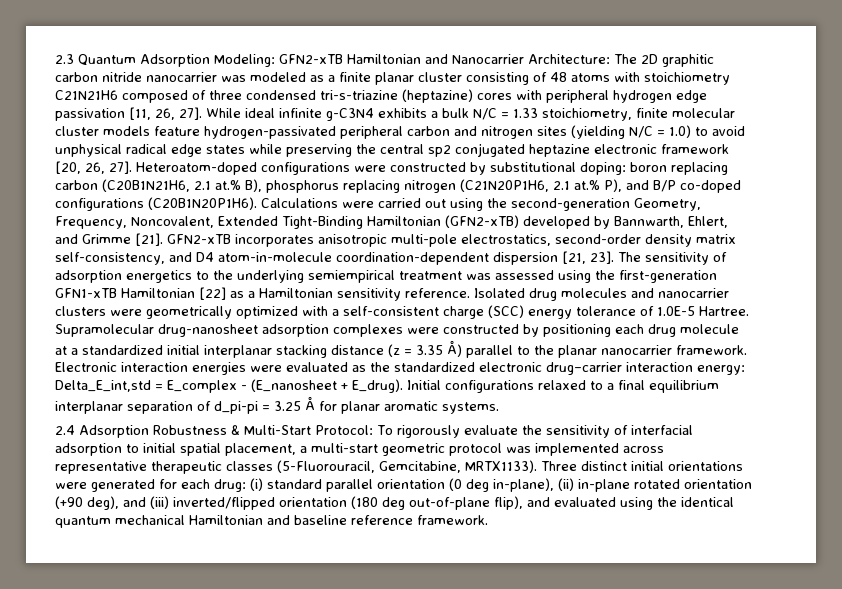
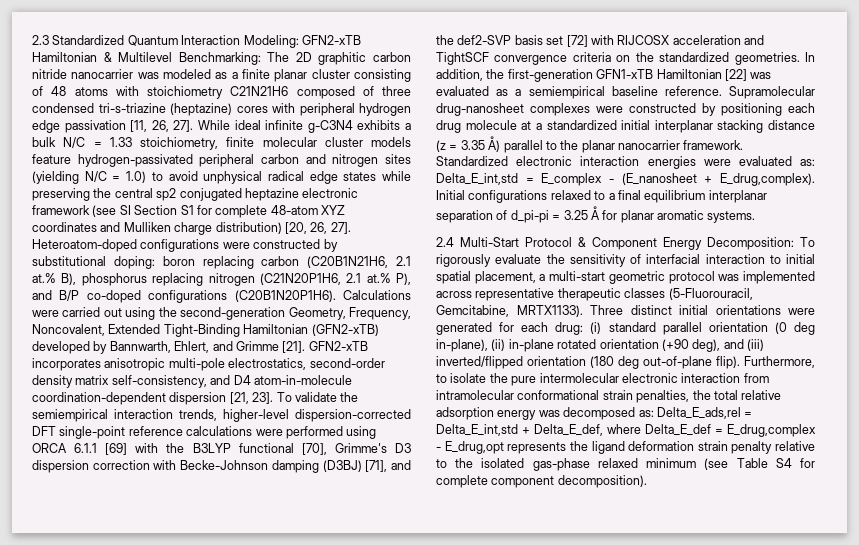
[78,54,610,67] Quantum Adsorption Modeling: GFN2-xTB Hamiltonian and Nanocarrier Architecture: -> [52,35,361,48] [32,52,261,65] Standardized Quantum Interaction Modeling: GFN2-xTB Hamiltonian & Multilevel Benchmarking:
(729, 149) none -> [92,205,345,218] [32,222,282,235] (see SI Section S1 for complete 48-atom XYZ coordinates and Mulliken charge distribution)
[618,252,727,265] [55,270,591,283] The sensitivity of adsorption energetics to the underlying semiempirical treatment was assessed using -> [276,392,359,402] [32,409,411,422] [32,426,377,439] [32,443,411,455] [32,460,412,473] [436,35,764,47] [436,52,815,65] [436,69,483,81] To validate the semiempirical interaction trends, higher-level dispersion-corrected DFT single-point reference calculations were performed using ORCA 6.1.1 [69] with the B3LYP functional [70], Grimme's D3 dispersion correction with Becke-Johnson damping (D3BJ) [71], and the def2-SVP basis set [72] with RIJCOSX acceleration and TightSCF convergence criteria on the standardized geometries. In addition,
[230,288,729,301] [55,305,749,319] as a Hamiltonian sensitivity reference. Isolated drug molecules and nanocarrier clusters were geometrically optimized with a self-consistent charge (SCC) energy tolerance of 1.0E-5 Hartree. -> [750,72,772,79] [436,86,722,99] was evaluated as a semiempirical baseline reference.
[262,324,329,337] adsorption -> (524, 109) none
[55,362,117,372] Electronic -> [436,156,573,166] Standardized electronic
[352,362,745,375] as the standardized electronic drug–carrier interaction energy: -> [800,159,815,166] as:
[352,379,403,393] E_drug). -> [720,173,815,186] E_drug,complex).
[79,425,373,438] Adsorption Robustness & Multi-Start Protocol: -> [460,237,794,250] Multi-Start Protocol & Component Energy Decomposition:
[55,443,122,456] adsorption -> [705,254,765,264] interaction
[494,496,734,510] [55,515,488,528] flip), and evaluated using the identical quantum mechanical Hamiltonian and baseline reference framework. -> [716,356,815,369] [436,373,769,386] [436,390,782,403] [436,407,753,420] [436,424,816,437] [436,441,815,454] [436,458,815,471] [436,475,647,488] flip). Furthermore, to isolate the pure intermolecular electronic interaction from intramolecular conformational strain penalties, the total relative adsorption energy was decomposed as: Delta_E_ads,rel = Delta_E_int,std + Delta_E_def, where Delta_E_def = E_drug,complex - E_drug,opt represents the ligand deformation strain penalty relative to the isolated gas-phase relaxed minimum (see Table S4 for complete component decomposition).

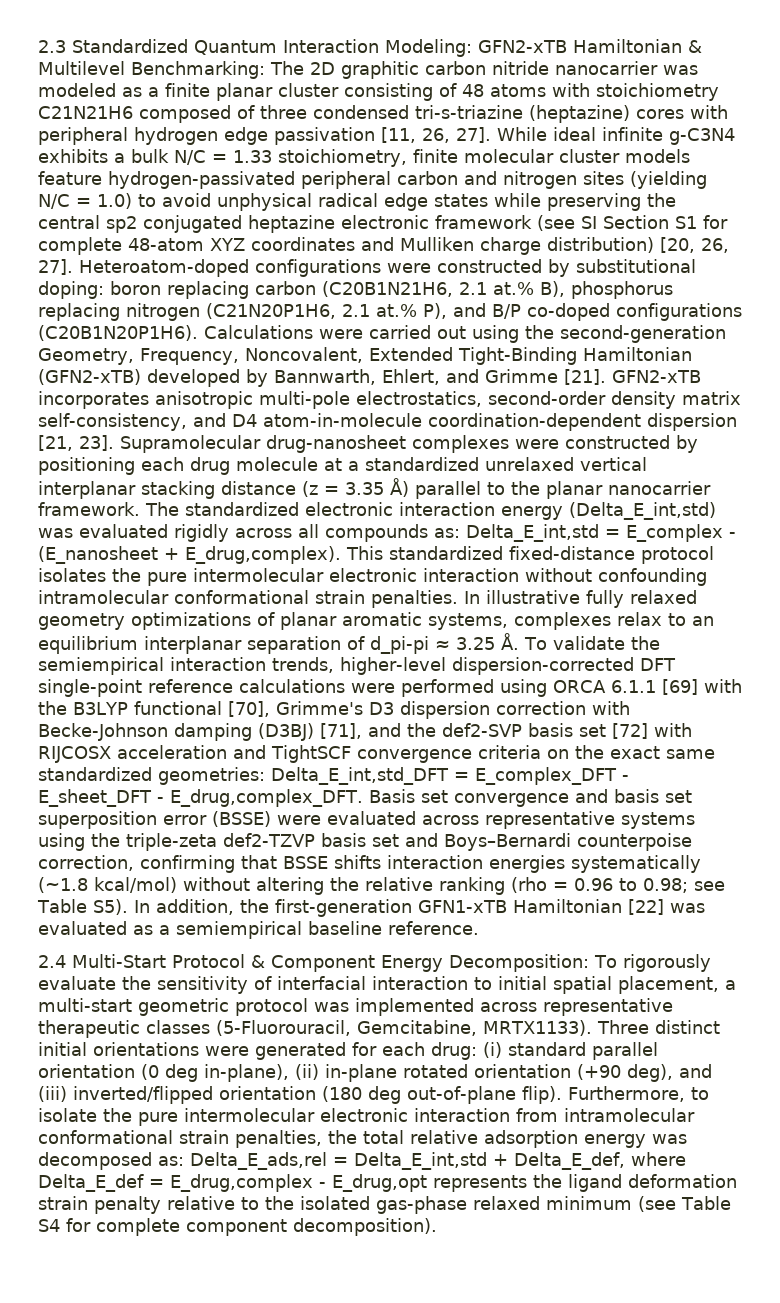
(274, 398) none -> [120,435,698,453] [38,457,647,475] [38,478,711,499] [38,502,716,520] [38,524,736,542] [38,546,714,564] [38,568,707,586] [38,590,697,608] [38,612,714,630] [38,633,519,654] Supramolecular drug-nanosheet complexes were constructed by positioning each drug molecule at a standardized unrelaxed vertical interplanar stacking distance (z = 3.35 Å) parallel to the planar nanocarrier framework. The standardized electronic interaction energy (Delta_E_int,std) was evaluated rigidly across all compounds as: Delta_E_int,std = E_complex - (E_nanosheet + E_drug,complex). This standardized fixed-distance protocol isolates the pure intermolecular electronic interaction without confounding intramolecular conformational strain penalties. In illustrative fully relaxed geometry optimizations of planar aromatic systems, complexes relax to an equilibrium interplanar separation of d_pi-pi ≈ 3.25 Å.
[659,52,800,65] standardized geometries. -> [610,746,715,759] [38,767,629,785] [38,789,692,807] [38,811,695,829] [38,833,692,851] [38,855,701,873] [38,877,725,895] [37,899,128,915] exact same standardized geometries: Delta_E_int,std_DFT = E_complex_DFT - E_sheet_DFT - E_drug,complex_DFT. Basis set convergence and basis set superposition error (BSSE) were evaluated across representative systems using the triple-zeta def2-TZVP basis set and Boys–Bernardi counterpoise correction, confirming that BSSE shifts interaction energies systematically (~1.8 kcal/mol) without altering the relative ranking (rho = 0.96 to 0.98; see Table S5).
[729,86,815,99] [436,103,815,116] [436,120,815,133] [436,136,744,153] [436,156,815,169] [436,173,815,186] [436,190,767,203] [436,206,756,223] Supramolecular drug-nanosheet complexes were constructed by positioning each drug molecule at a standardized initial interplanar stacking distance (z = 3.35 Å) parallel to the planar nanocarrier framework. Standardized electronic interaction energies were evaluated as: Delta_E_int,std = E_complex - (E_nanosheet + E_drug,complex). Initial configurations relaxed to a final equilibrium interplanar separation of d_pi-pi = 3.25 Å for planar aromatic systems. -> (479, 928) none

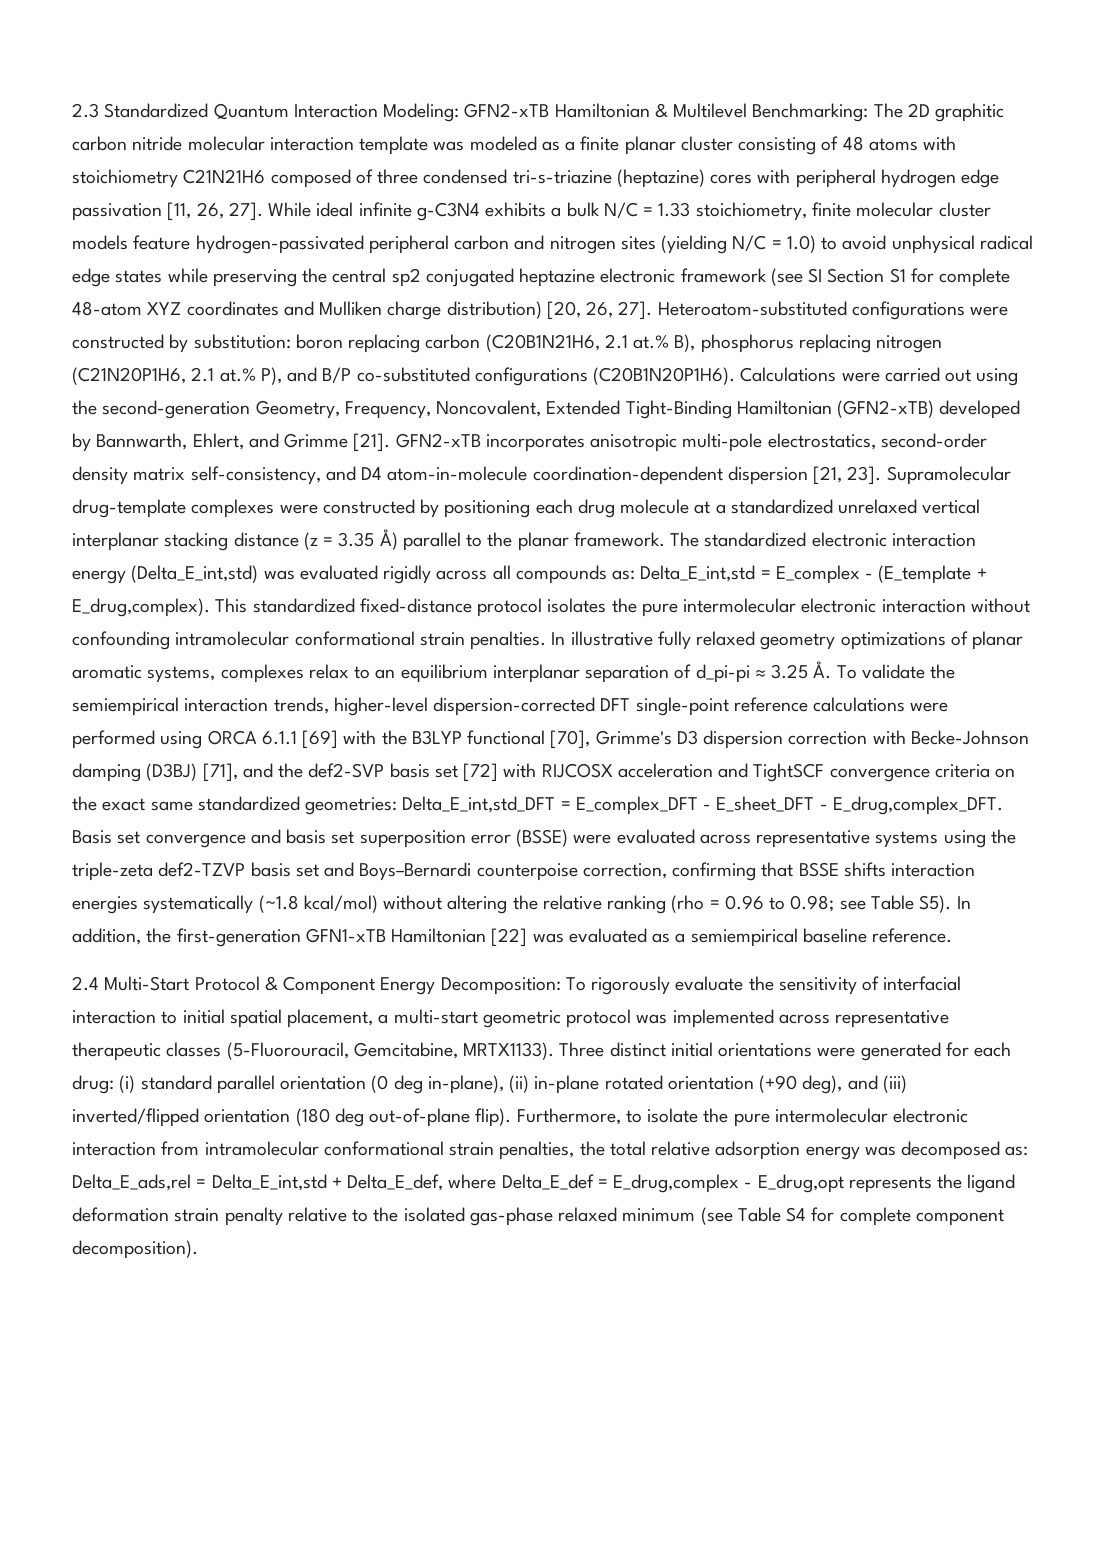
[555,61,658,75] nanocarrier -> [187,136,429,155] molecular interaction template
[79,259,249,277] Heteroatom-doped -> [657,301,847,316] Heteroatom-substituted
[576,259,696,273] [38,281,104,299] substitutional doping: -> [193,334,291,349] substitution:
[527,303,610,321] co-doped -> [356,367,470,382] co-substituted
[266,435,406,453] drug-nanosheet -> [72,499,186,518] drug-template
[608,481,711,495] nanocarrier -> (569, 541) none
[38,546,158,564] (E_nanosheet -> [878,565,972,584] (E_template

